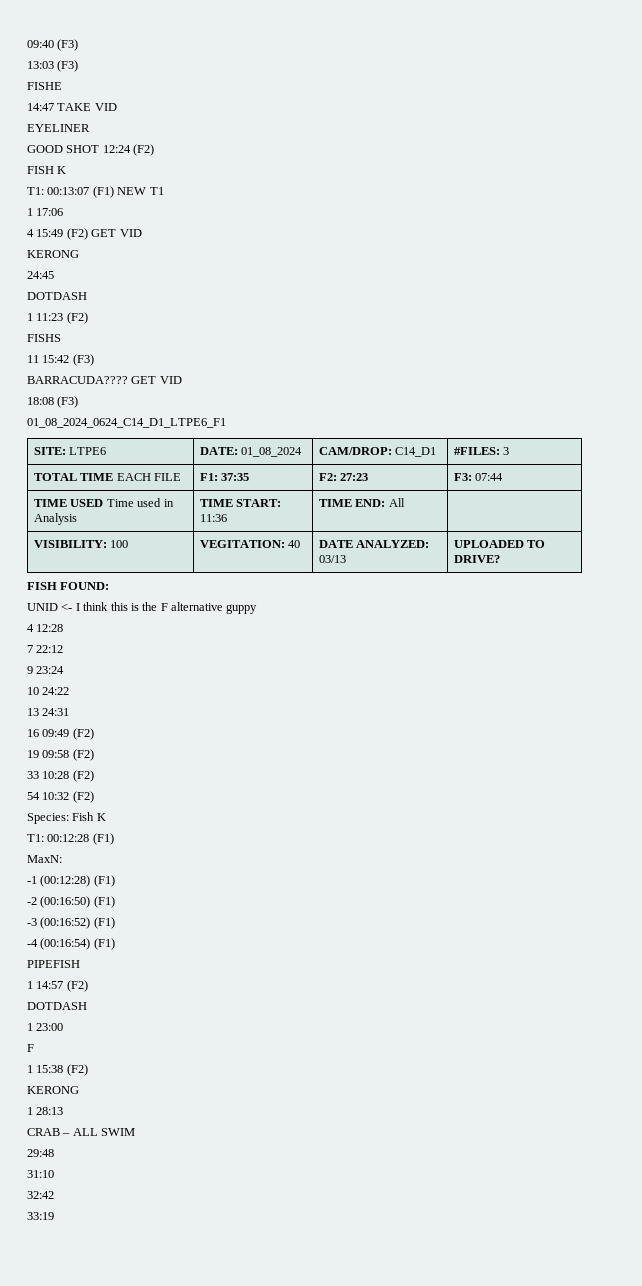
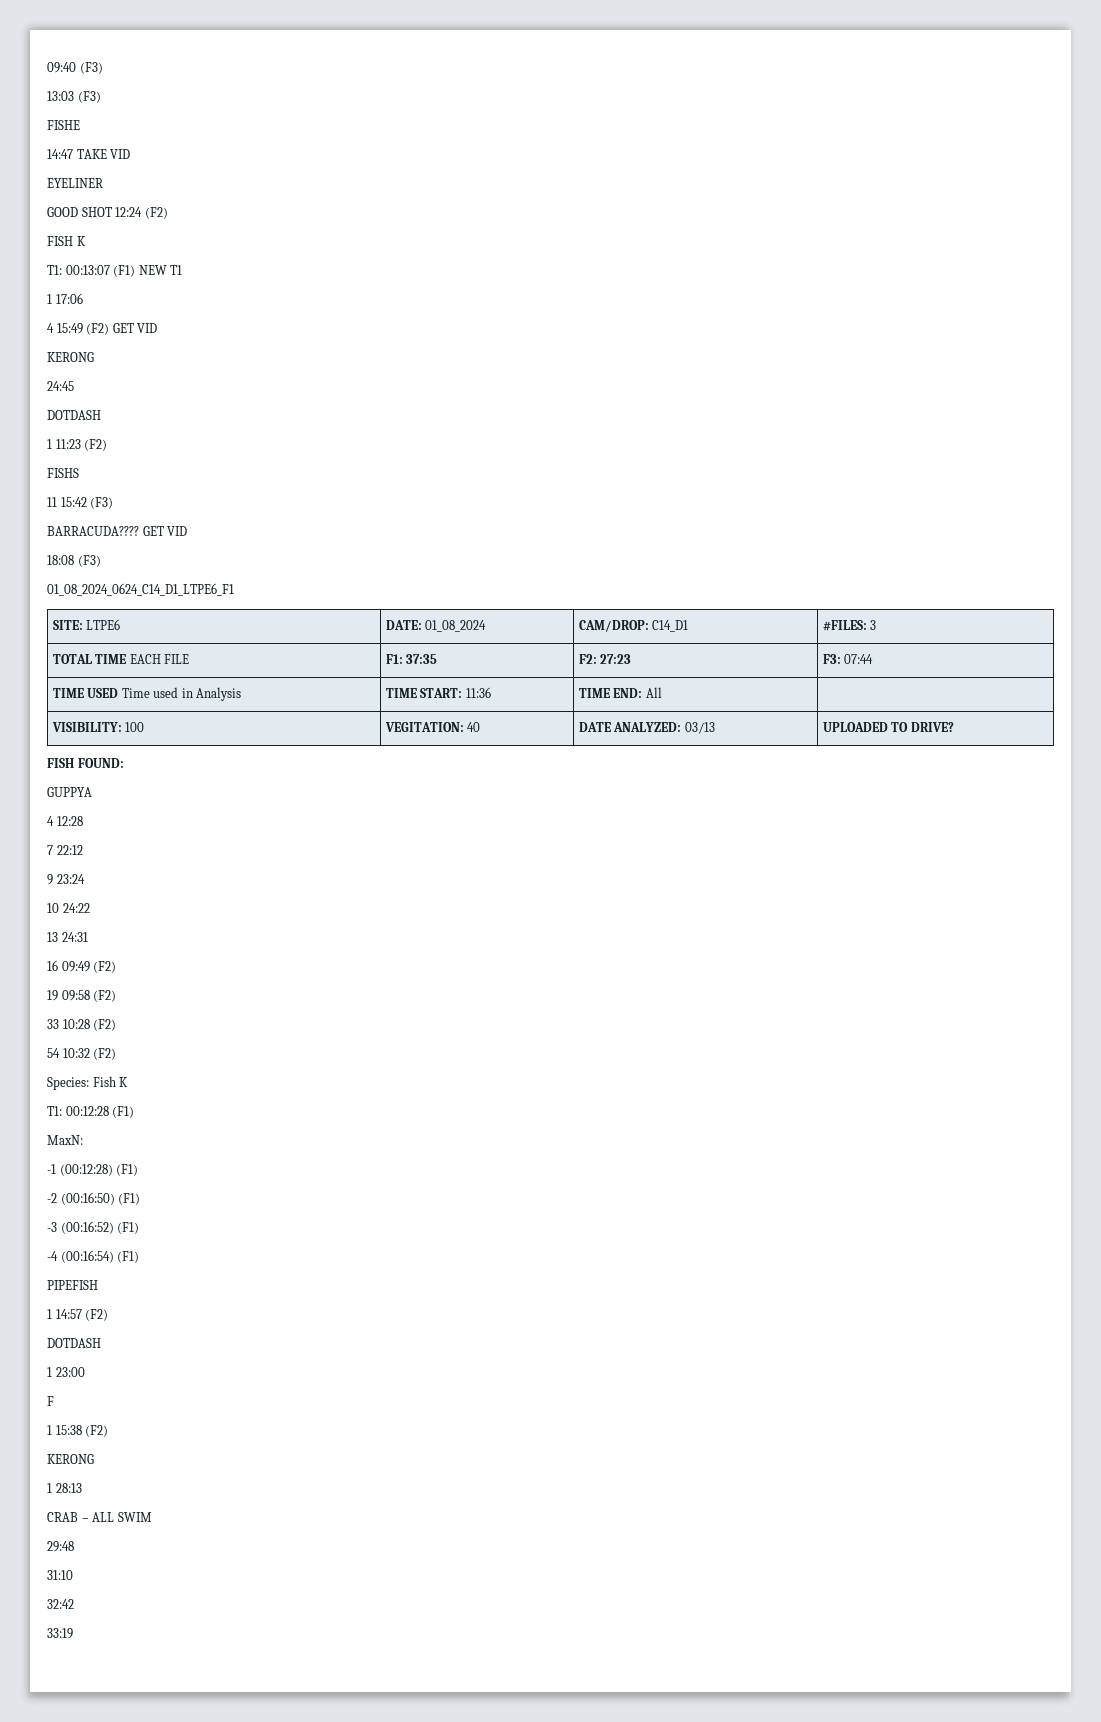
[27,602,258,614] UNID <- I think this is the F alternative guppy -> [47,787,92,797] GUPPYA

